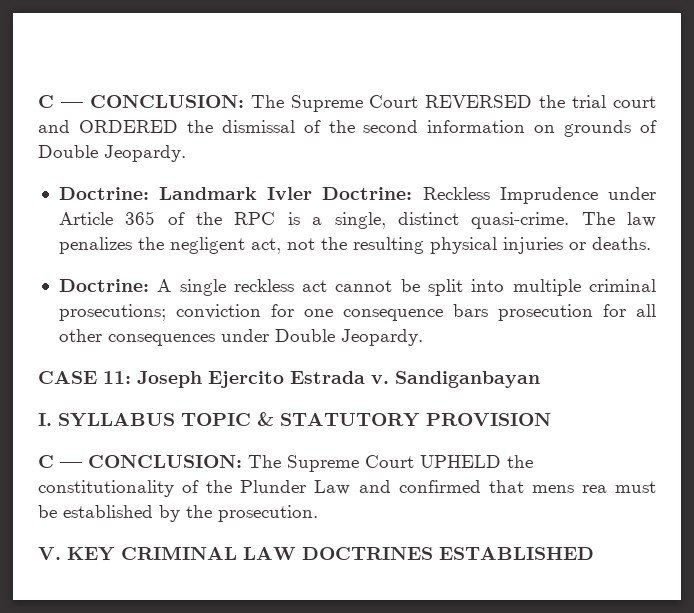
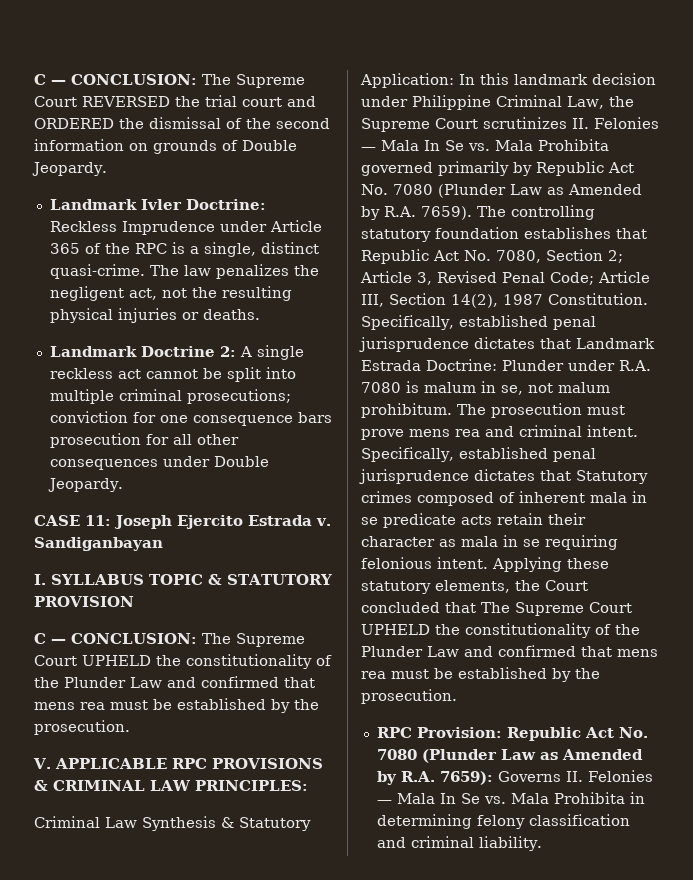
[58,187,149,200] Doctrine: -> (107, 169) none
[58,279,149,292] Doctrine: -> [49,346,236,357] Landmark Doctrine 2:
[67,546,594,561] KEY CRIMINAL LAW DOCTRINES ESTABLISHED -> [54,758,323,769] [34,780,308,791] [34,816,311,831] [360,73,656,88] [361,95,634,110] [361,117,659,132] [361,139,609,151] [361,161,634,176] [361,184,642,198] [361,205,595,220] [361,227,647,242] [361,249,623,264] [360,271,650,285] [361,293,648,308] [361,315,596,330] [359,337,655,352] [361,359,651,371] [361,381,610,395] [361,403,625,418] [361,425,638,440] [361,447,596,462] [359,469,648,484] [361,491,647,506] [361,513,586,528] [361,535,618,550] [361,557,609,572] [361,580,588,594] [361,602,632,616] [361,623,640,638] [361,645,658,657] [361,667,600,682] [361,689,457,704] [376,727,648,741] [376,749,643,763] [376,770,653,785] [376,792,645,804] [376,814,630,829] [376,836,542,851] APPLICABLE RPC PROVISIONS & CRIMINAL LAW PRINCIPLES: // Criminal Law Synthesis & Statutory Application: In this landmark decision under Philippine Criminal Law, the Supreme Court scrutinizes II. Felonies — Mala In Se vs. Mala Prohibita governed primarily by Republic Act No. 7080 (Plunder Law as Amended by R.A. 7659). The controlling statutory foundation establishes that Republic Act No. 7080, Section 2; Article 3, Revised Penal Code; Article III, Section 14(2), 1987 Constitution. Specifically, established penal jurisprudence dictates that Landmark Estrada Doctrine: Plunder under R.A. 7080 is malum in se, not malum prohibitum. The prosecution must prove mens rea and criminal intent. Specifically, established penal jurisprudence dictates that Statutory crimes composed of inherent mala in se predicate acts retain their character as mala in se requiring felonious intent. Applying these statutory elements, the Court concluded that The Supreme Court UPHELD the constitutionality of the Plunder Law and confirmed that mens rea must be established by the prosecution. // RPC Provision: Republic Act No. 7080 (Plunder Law as Amended by R.A. 7659): Governs II. Felonies — Mala In Se vs. Mala Prohibita in determining felony classification and criminal liability.

